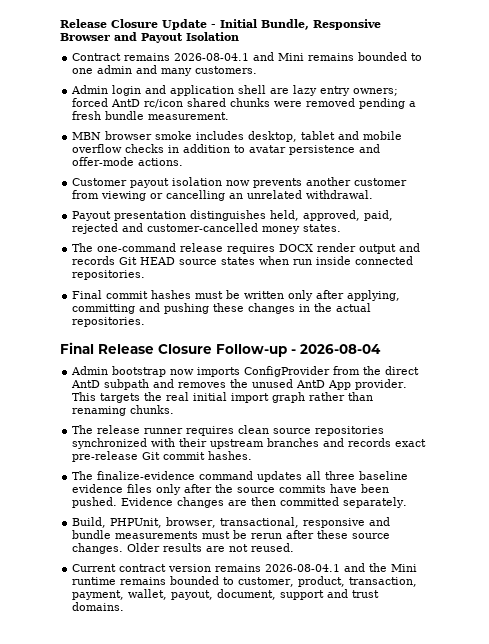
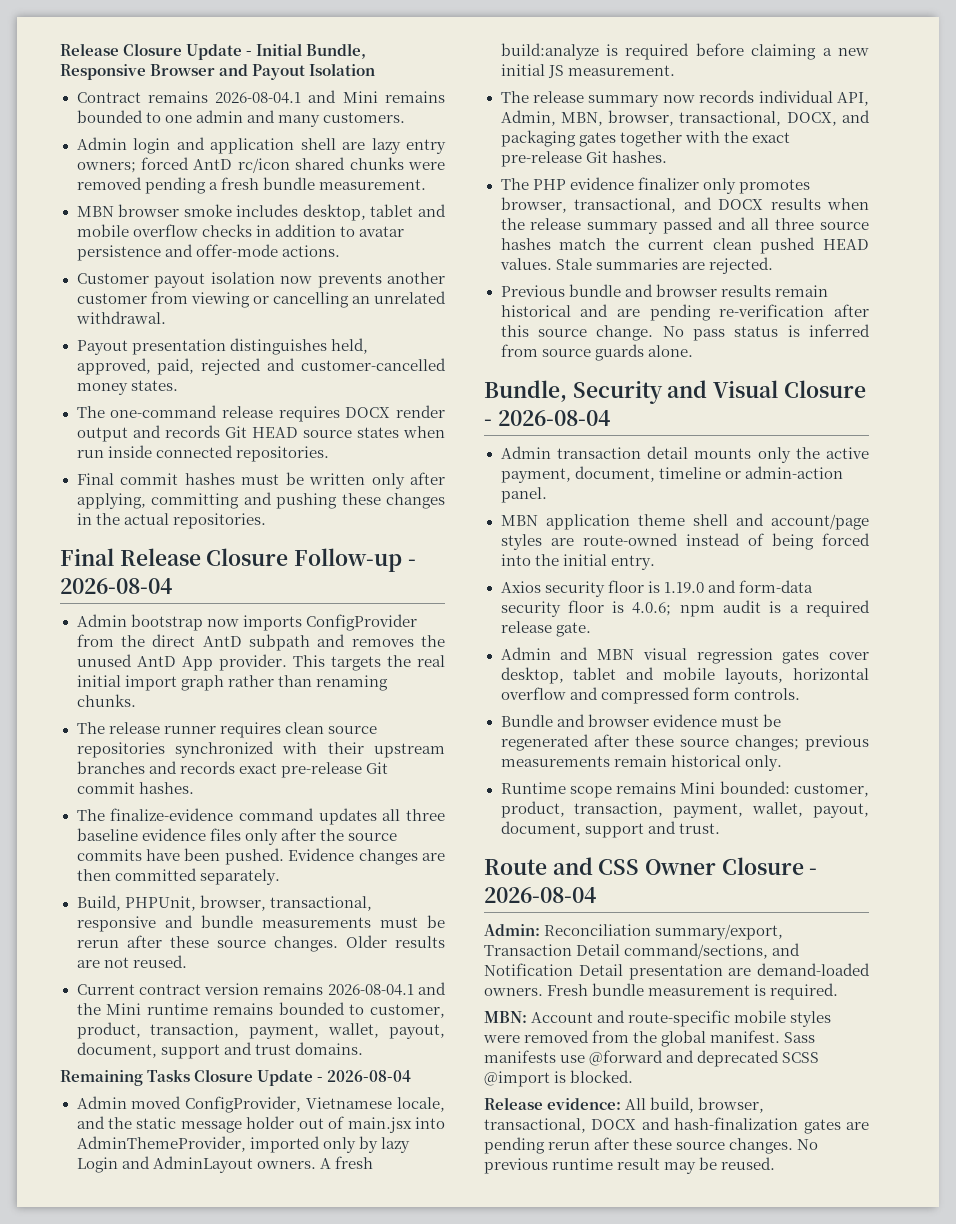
(125, 606) none -> [60,1069,412,1086] [76,1096,445,1113] [76,1116,445,1133] [76,1136,410,1153] [76,1156,373,1173] [500,43,869,60] [500,64,675,78] [500,90,870,107] [500,110,870,126] [500,130,790,147] [500,151,667,167] [500,177,810,194] [500,197,869,213] [500,217,870,234] [500,237,869,254] [499,257,773,274] [500,284,828,297] [500,304,869,321] [500,324,871,341] [500,344,693,361] [484,380,866,404] [484,410,610,426] [500,446,869,463] [500,466,843,483] [500,487,547,503] [500,513,869,530] [500,533,870,550] [500,554,655,570] [500,580,813,597] [500,600,870,617] [500,621,591,637] [500,647,869,664] [500,667,869,684] [500,687,800,704] [500,714,781,727] [500,734,869,751] [500,755,782,771] [500,781,869,798] [500,801,869,818] [500,821,720,838] [484,857,818,875] [484,887,596,903] [484,924,784,940] [484,943,801,959] [484,963,870,980] [484,983,839,1000] [484,1010,832,1027] [483,1030,816,1047] [484,1050,820,1067] [484,1070,634,1087] [484,1097,765,1113] [484,1117,869,1134] [484,1137,819,1154] [484,1157,776,1174] // Remaining Tasks Closure Update - 2026-08-04 // Admin moved ConfigProvider, Vietnamese locale, and the static message holder out of main.jsx into AdminThemeProvider, imported only by lazy Login and AdminLayout owners. A fresh build:analyze is required before claiming a new initial JS measurement. // The release summary now records individual API, Admin, MBN, browser, transactional, DOCX, and packaging gates together with the exact pre-release Git hashes. // The PHP evidence finalizer only promotes browser, transactional, and DOCX results when the release summary passed and all three source hashes match the current clean pushed HEAD values. Stale summaries are rejected. // Previous bundle and browser results remain historical and are pending re-verification after this source change. No pass status is inferred from source guards alone. // Bundle, Security and Visual Closure - 2026-08-04 // Admin transaction detail mounts only the active payment, document, timeline or admin-action panel. // MBN application theme shell and account/page styles are route-owned instead of being forced into the initial entry. // Axios security floor is 1.19.0 and form-data security floor is 4.0.6; npm audit is a required release gate. // Admin and MBN visual regression gates cover desktop, tablet and mobile layouts, horizontal overflow and compressed form controls. // Bundle and browser evidence must be regenerated after these source changes; previous measurements remain historical only. // Runtime scope remains Mini bounded: customer, product, transaction, payment, wallet, payout, document, support and trust. // Route and CSS Owner Closure - 2026-08-04 // Admin: Reconciliation summary/export, Transaction Detail command/sections, and Notification Detail presentation are demand-loaded owners. Fresh bundle measurement is required. // MBN: Account and route-specific mobile styles were removed from the global manifest. Sass manifests use @forward and deprecated SCSS @import is blocked. // Release evidence: All build, browser, transactional, DOCX and hash-finalization gates are pending rerun after these source changes. No previous runtime result may be reused.

